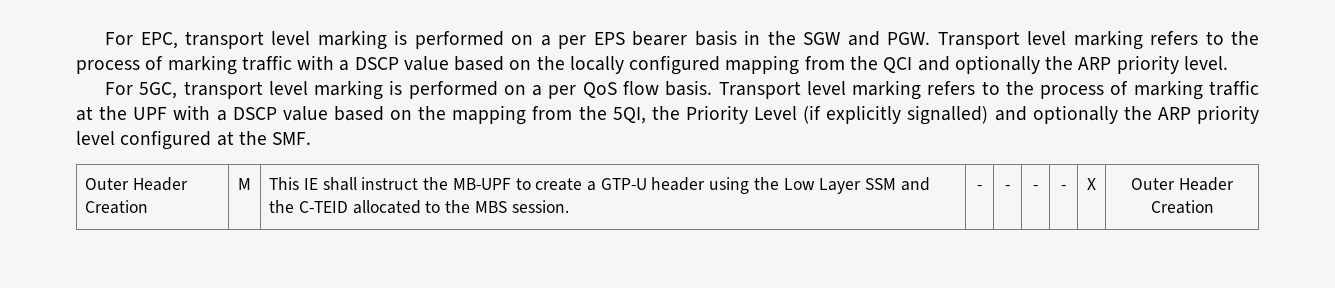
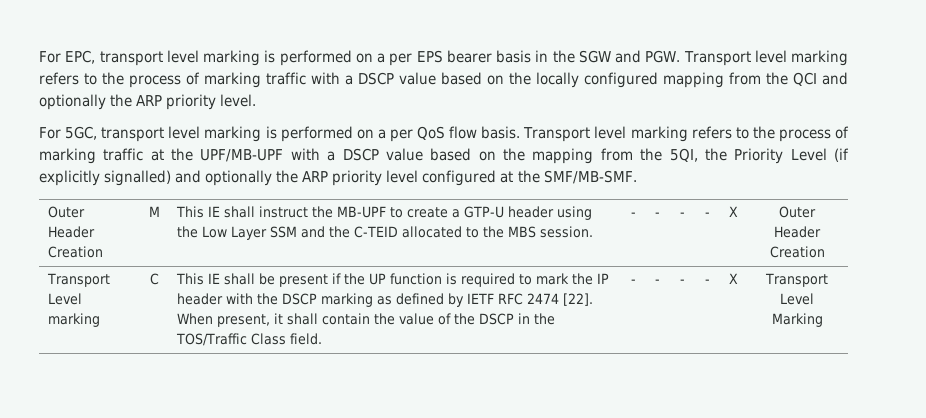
[133,107,168,120] UPF -> [200,149,284,162] UPF/MB-UPF
[272,132,312,145] SMF. -> [543,170,637,184] SMF/MB-SMF.
(1214, 207) none -> [46,273,110,287] [47,293,82,305] [47,313,100,327] [149,273,159,285] [175,273,609,287] [176,293,593,307] [176,313,555,327] [175,333,322,346] [630,279,636,284] [655,279,660,284] [679,279,685,284] [704,279,710,284] [728,273,738,284] [765,273,829,287] [780,293,814,305] [771,313,823,327] // Transport Level marking | C | This IE shall be present if the UP function is required to mark the IP header with the DSCP marking as defined by IETF RFC 2474 [22]. When present, it shall contain the value of the DSCP in the TOS/Traffic Class field. | - | - | - | - | X | Transport Level Marking

